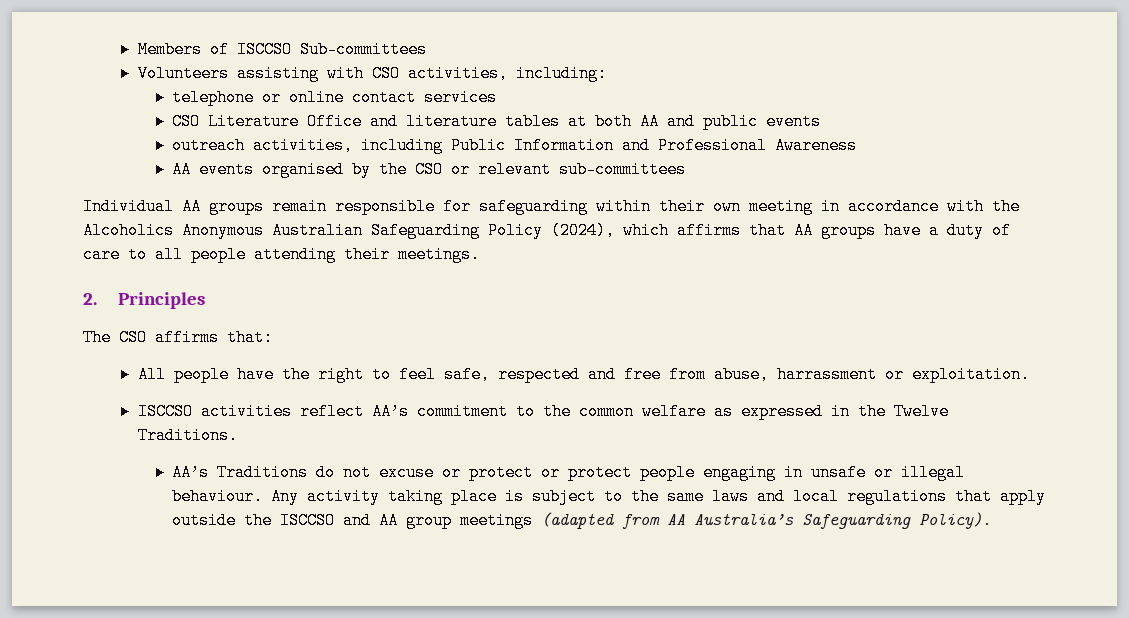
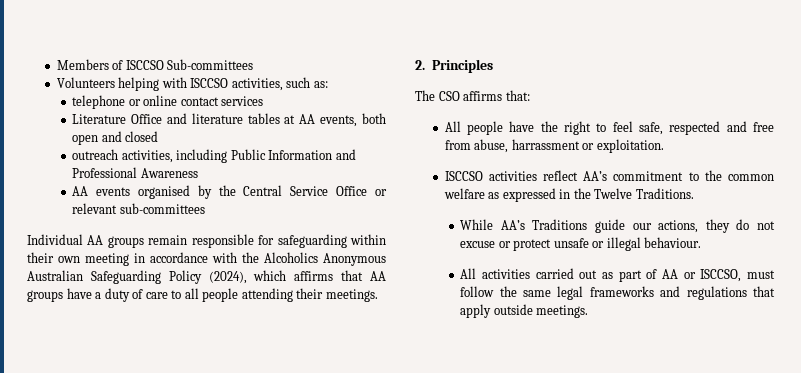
[236,65,607,82] assisting with CSO activities, including: -> [118,77,328,91] helping with ISCCSO activities, such as:
[172,113,201,130] CSO -> (264, 101) none
[595,113,822,130] both AA and public events -> [299,113,386,127] [72,131,159,145] AA events, both open and closed
[415,161,444,178] CSO -> [243,185,368,196] Central Service Office
(238, 435) none -> [460,219,494,230] While
(309, 472) none -> [595,219,730,233] guide our actions, they
[541,464,804,481] or protect people engaging in -> (552, 245) none
[271,488,1047,505] [172,512,992,529] Any activity taking place is subject to the same laws and local regulations that apply outside the ISCCSO and AA group meetings (adapted from AA Australia’s Safeguarding Policy). -> [460,268,775,282] [460,286,775,300] [460,304,589,318] // All activities carried out as part of AA or ISCCSO, must follow the same legal frameworks and regulations that apply outside meetings.

